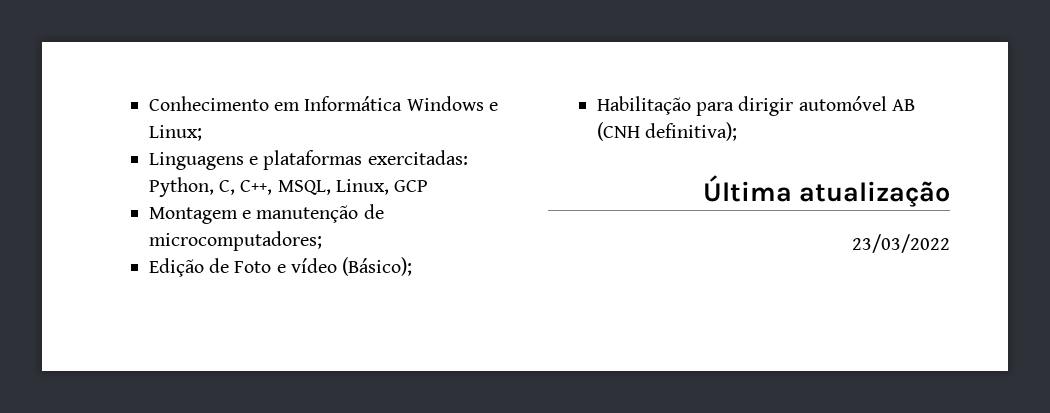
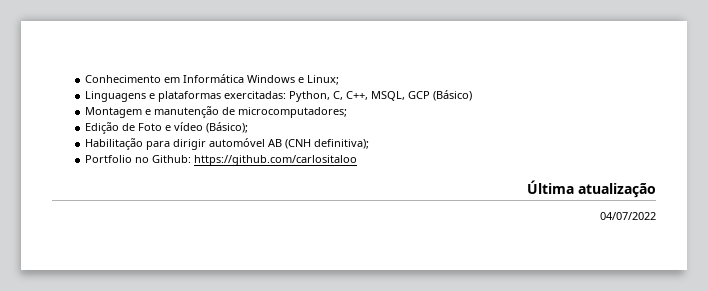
[335,179,389,195] Linux, -> (405, 96) none
(429, 186) none -> [432,90,472,101] (Básico)
(738, 131) none -> [84,155,357,166] // Portfolio no Github: https://github.com/carlositaloo
[852,234,950,253] 23/03/2022 -> [600,212,656,220] 04/07/2022

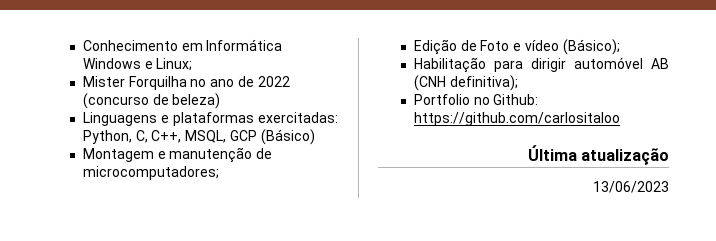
(339, 80) none -> [82,76,290,90] [82,93,221,109] // Mister Forquilha no ano de 2022 (concurso de beleza)
[600,212,656,220] 04/07/2022 -> [593,181,669,193] 13/06/2023

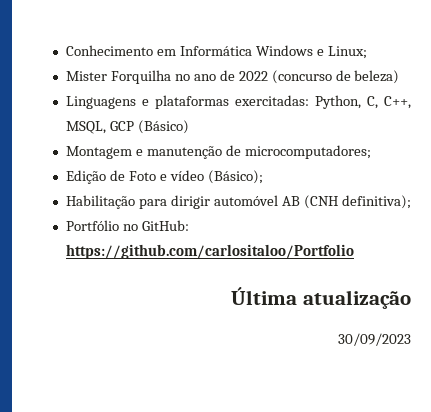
[413,94,539,105] [413,112,620,126] Portfolio no Github: https://github.com/carlositaloo -> [66,220,189,231] [66,244,355,259] Portfólio no GitHub: https://github.com/carlositaloo/Portfolio
[593,181,669,193] 13/06/2023 -> [338,333,411,346] 30/09/2023

